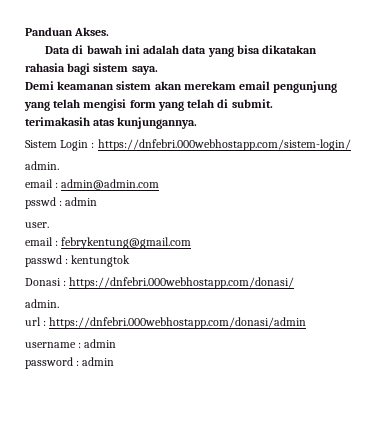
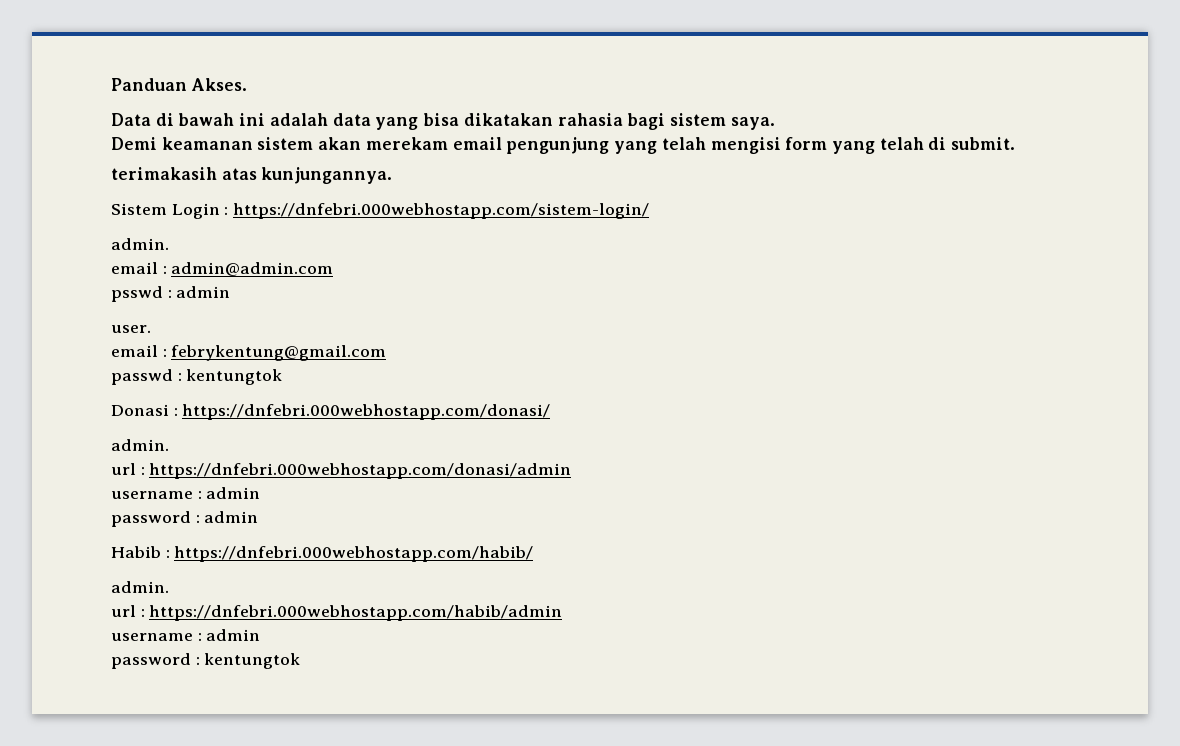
(115, 361) none -> [111,546,534,562] [111,581,169,593] [111,605,563,621] [111,629,261,641] [111,653,301,669] // Habib : https://dnfebri.000webhostapp.com/habib/ // admin. // url : https://dnfebri.000webhostapp.com/habib/admin // username : admin // password : kentungtok

